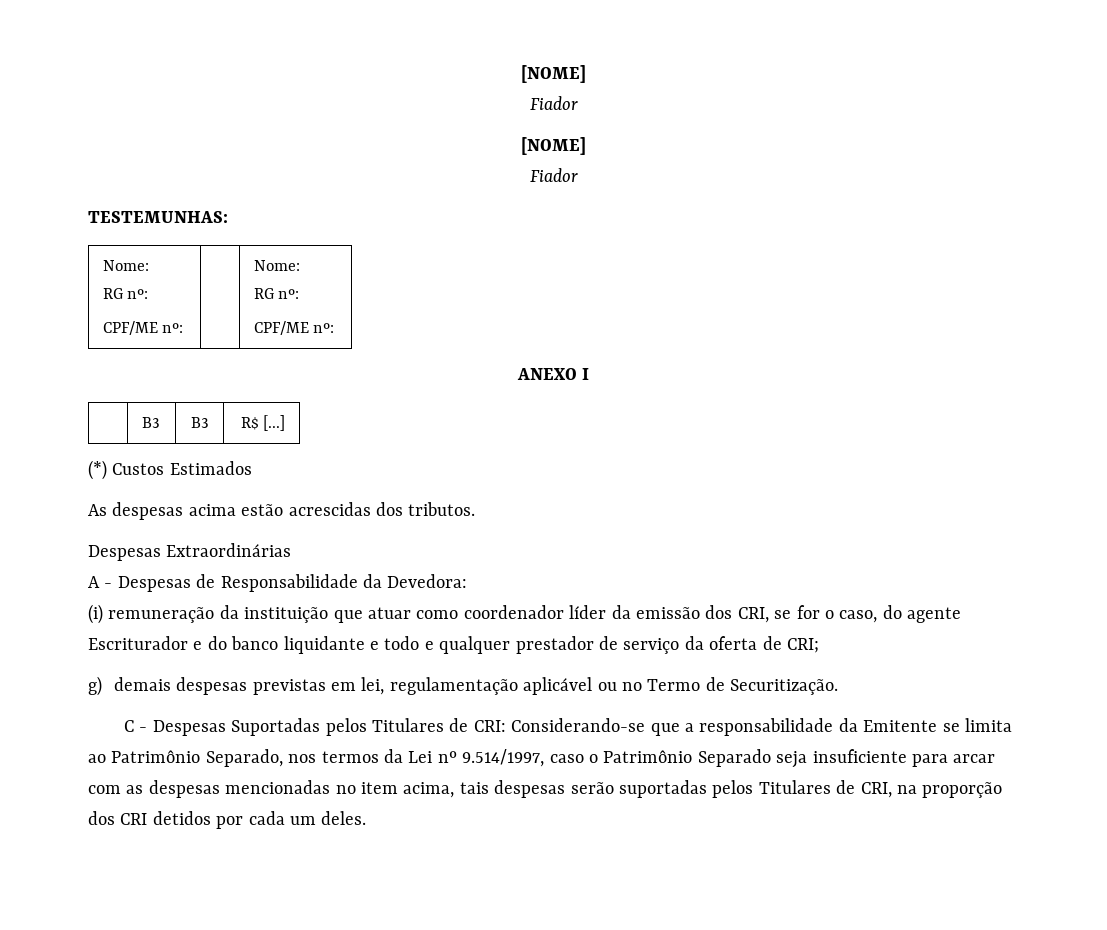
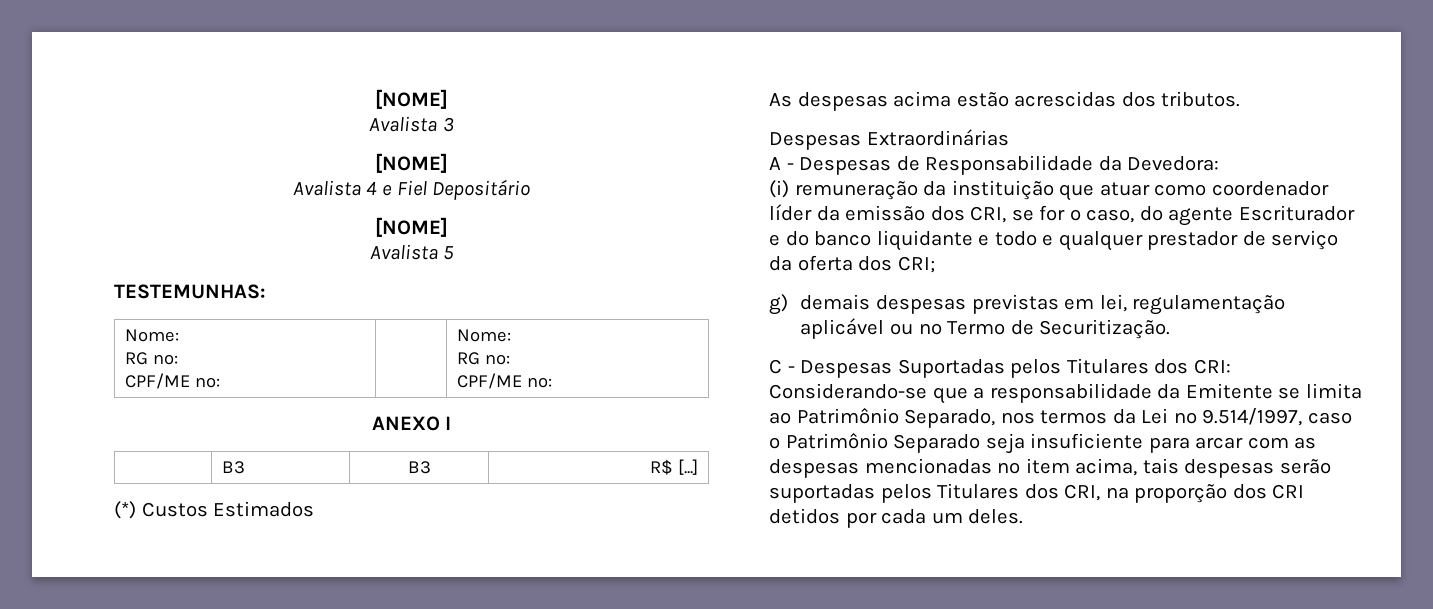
[521,65,586,83] [529,96,578,110] [521,137,586,155] [529,168,578,182] [NOME] // Fiador // [NOME] // Fiador -> [375,89,448,109] [369,116,454,132] [375,153,448,173] [292,179,531,200] [375,217,448,237] [369,244,455,260] [NOME] // Avalista 3 // [NOME] // Avalista 4 e Fiel Depositário // [NOME] // Avalista 5
[762,636,782,650] de -> [858,256,893,271] dos
[449,718,469,732] de -> [1154,359,1189,374] dos
[836,780,856,794] de -> [1024,484,1059,499] dos

